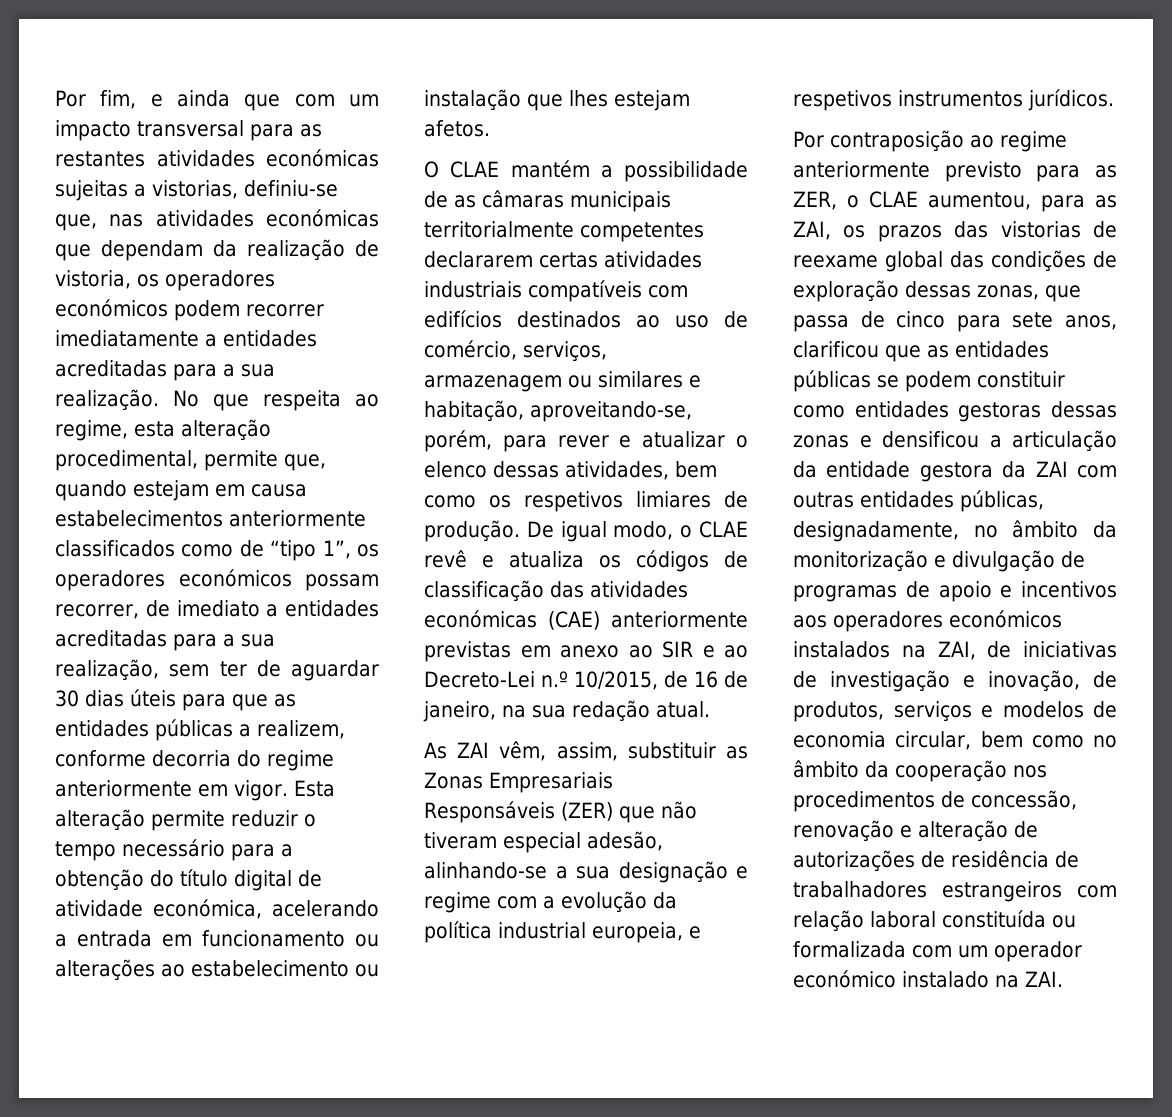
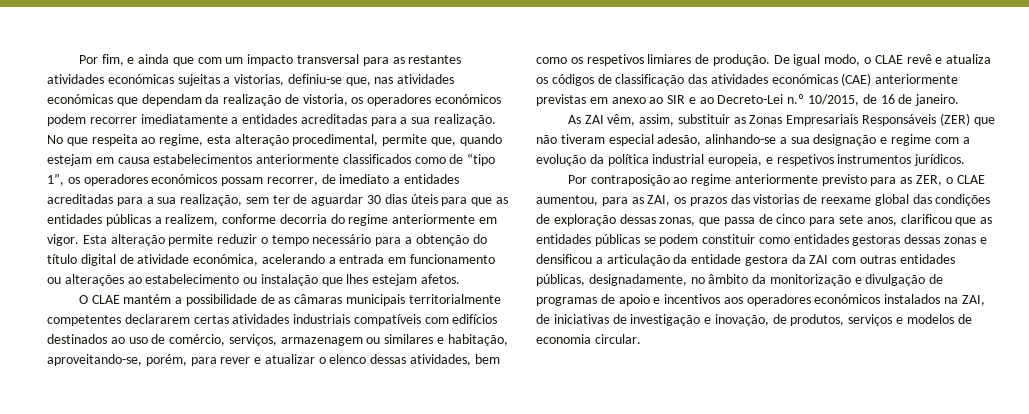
[423,700,710,722] janeiro, na sua redação atual. -> [915,94,960,106] janeiro.
[895,731,1117,750] [793,760,1047,782] [793,790,1077,812] [793,820,1038,842] [793,850,1079,872] [793,881,1117,902] [793,910,1076,932] [793,941,1082,962] [793,970,1063,988] circular, bem como no âmbito da cooperação nos procedimentos de concessão, renovação e alteração de autorizações de residência de trabalhadores estrangeiros com relação laboral constituída ou formalizada com um operador económico instalado na ZAI. -> [594,334,641,344] circular.

